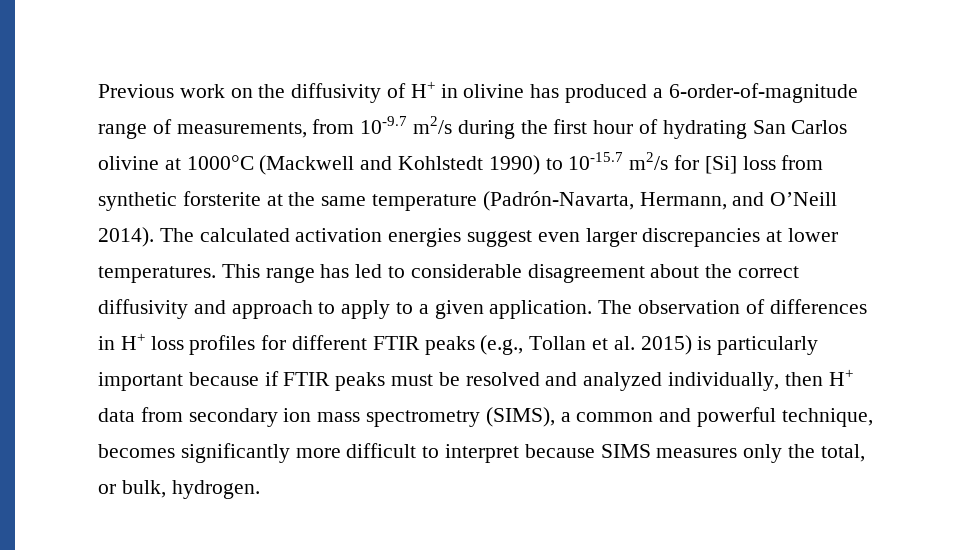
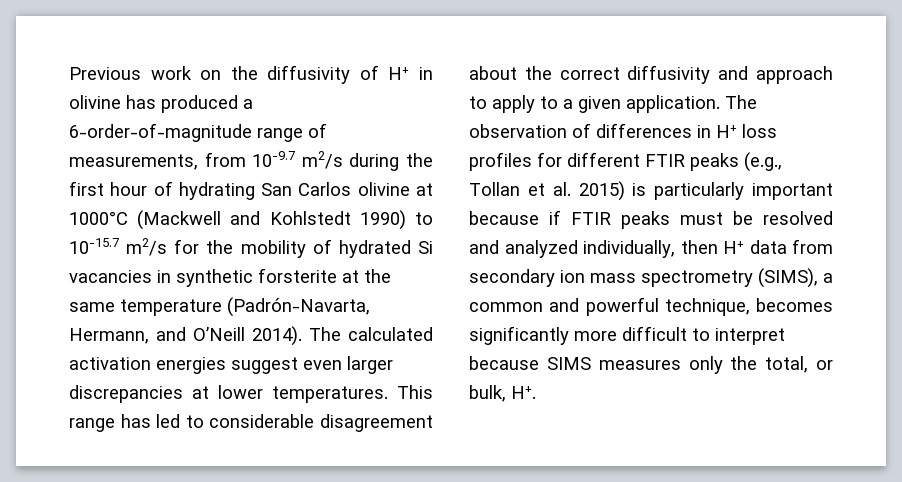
[704,155,824,174] [Si] loss from -> [206,239,433,258] [69,270,171,283] the mobility of hydrated Si vacancies in
[171,480,260,499] hydrogen. -> [511,386,536,399] H+.

